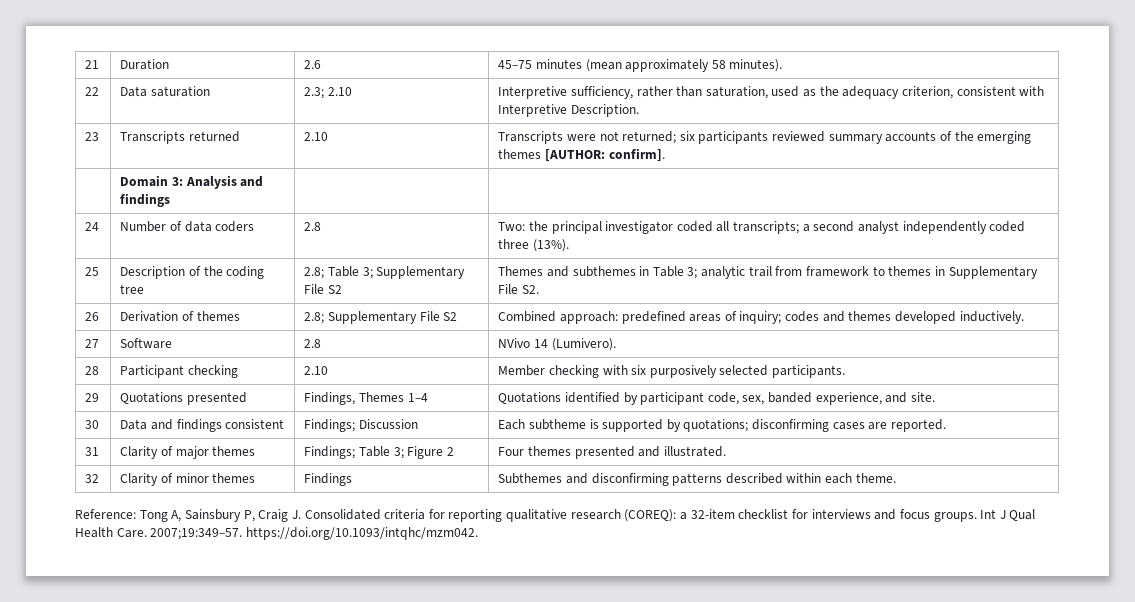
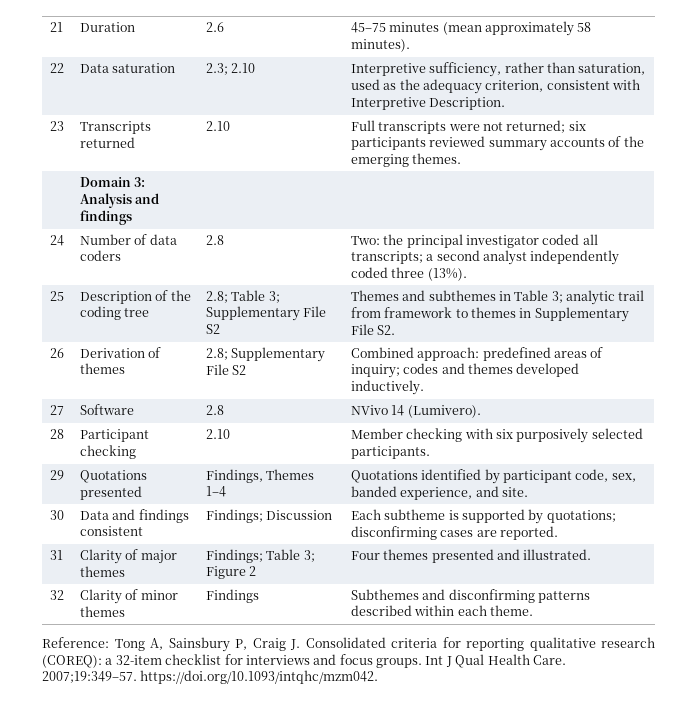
[498,131,564,144] Transcripts -> [350,120,447,134] Full transcripts
[498,148,665,162] themes [AUTHOR: confirm]. -> [412,153,462,164] themes.

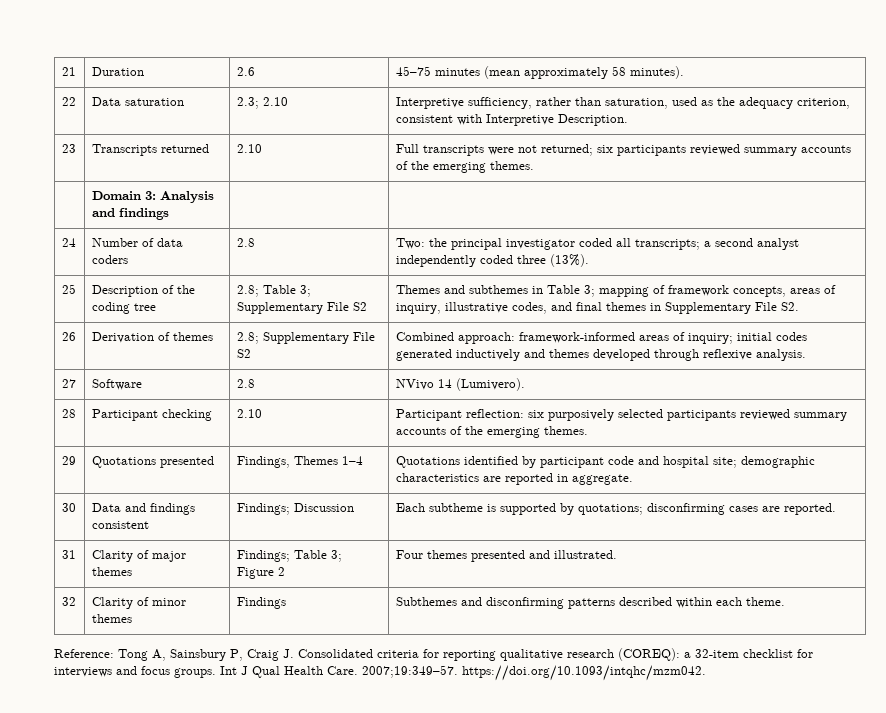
[566,290,645,305] [350,307,468,318] analytic trail from framework to -> [598,285,836,297] [395,302,602,314] mapping of framework concepts, areas of inquiry, illustrative codes, and final
[482,347,551,361] predefined -> [518,332,635,343] framework-informed
[403,363,580,377] [350,380,424,395] codes and themes developed inductively. -> [736,332,807,341] [395,349,806,361] initial codes generated inductively and themes developed through reflexive analysis.
[350,428,643,443] [350,446,430,459] Member checking with six purposively selected participants. -> [395,409,847,421] [395,426,588,438] Participant reflection: six purposively selected participants reviewed summary accounts of the emerging themes.
[575,469,636,482] [350,486,528,500] code, sex, banded experience, and site. -> [607,456,815,468] [395,473,633,485] code and hospital site; demographic characteristics are reported in aggregate.

